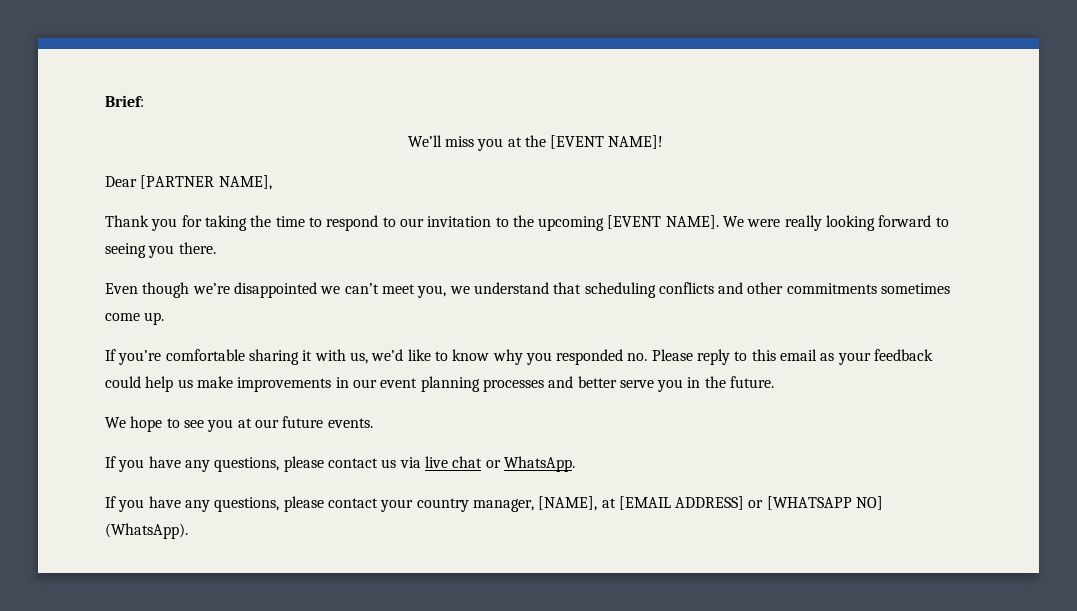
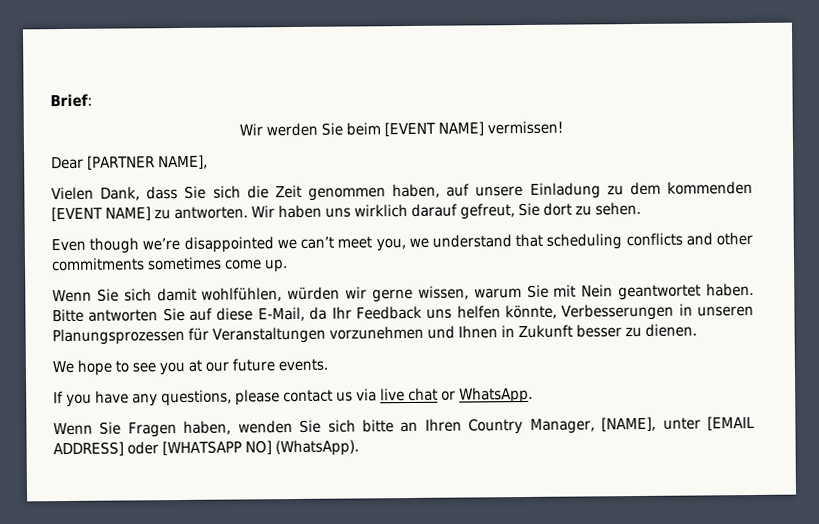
[407,135,664,151] [105,175,272,190] [105,215,949,231] [105,242,216,258] We’ll miss you at the [EVENT NAME]! // Dear [PARTNER NAME], // Thank you for taking the time to respond to our invitation to the upcoming [EVENT NAME]. We were really looking forward to seeing you there. -> [239,120,563,137] [51,154,208,170] [51,181,753,201] [51,201,641,222] Wir werden Sie beim [EVENT NAME] vermissen! // Dear [PARTNER NAME], // Vielen Dank, dass Sie sich die Zeit genommen haben, auf unsere Einladung zu dem kommenden [EVENT NAME] zu antworten. Wir haben uns wirklich darauf gefreut, Sie dort zu sehen.
[105,349,934,365] [105,376,775,392] If you’re comfortable sharing it with us, we’d like to know why you responded no. Please reply to this email as your feedback could help us make improvements in our event planning processes and better serve you in the future. -> [52,283,754,303] [52,303,755,323] [52,323,697,346] Wenn Sie sich damit wohlfühlen, würden wir gerne wissen, warum Sie mit Nein geantwortet haben. Bitte antworten Sie auf diese E-Mail, da Ihr Feedback uns helfen könnte, Verbesserungen in unseren Planungsprozessen für Veranstaltungen vorzunehmen und Ihnen in Zukunft besser zu dienen.
[105,496,616,512] If you have any questions, please contact your country manager, [NAME], at -> [53,416,701,438] Wenn Sie Fragen haben, wenden Sie sich bitte an Ihren Country Manager, [NAME], unter
[748,500,764,508] or -> [127,441,159,455] oder

